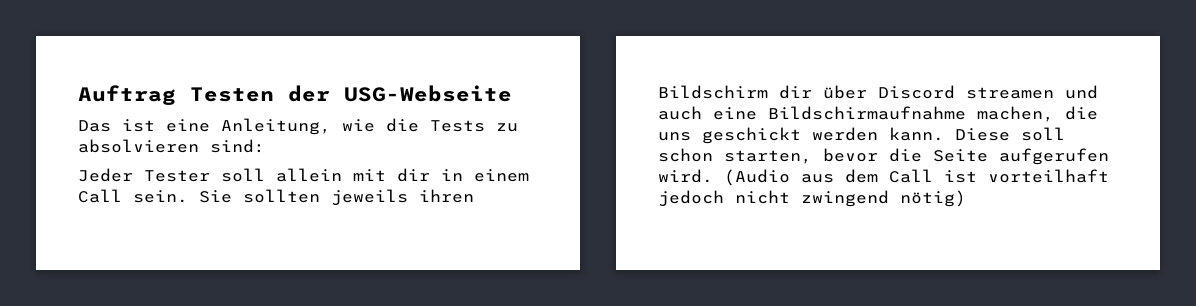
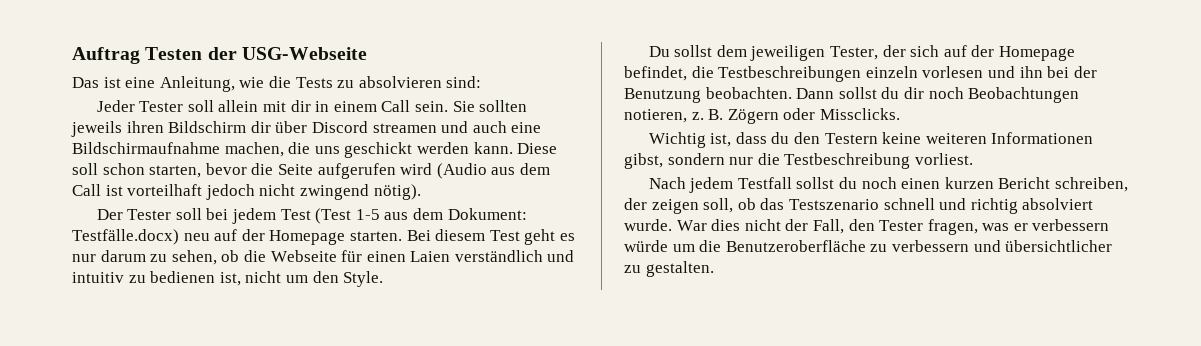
[658,169,713,183] wird. -> [400,163,433,175] wird
[900,190,966,207] nötig) -> [373,184,421,200] [96,208,527,224] [72,229,575,245] [72,250,575,265] [72,271,384,287] [648,45,1075,61] [624,66,1097,82] [624,87,1080,103] [624,108,900,124] [648,132,1094,148] [624,153,973,169] [648,177,1128,193] [624,198,1094,214] [624,219,1110,235] [624,240,1113,252] [624,261,714,277] nötig). // Der Tester soll bei jedem Test (Test 1-5 aus dem Dokument: Testfälle.docx) neu auf der Homepage starten. Bei diesem Test geht es nur darum zu sehen, ob die Webseite für einen Laien verständlich und intuitiv zu bedienen ist, nicht um den Style. // Du sollst dem jeweiligen Tester, der sich auf der Homepage befindet, die Testbeschreibungen einzeln vorlesen und ihn bei der Benutzung beobachten. Dann sollst du dir noch Beobachtungen notieren, z. B. Zögern oder Missclicks. // Wichtig ist, dass du den Testern keine weiteren Informationen gibst, sondern nur die Testbeschreibung vorliest. // Nach jedem Testfall sollst du noch einen kurzen Bericht schreiben, der zeigen soll, ob das Testszenario schnell und richtig absolviert wurde. War dies nicht der Fall, den Tester fragen, was er verbessern würde um die Benutzeroberfläche zu verbessern und übersichtlicher zu gestalten.

